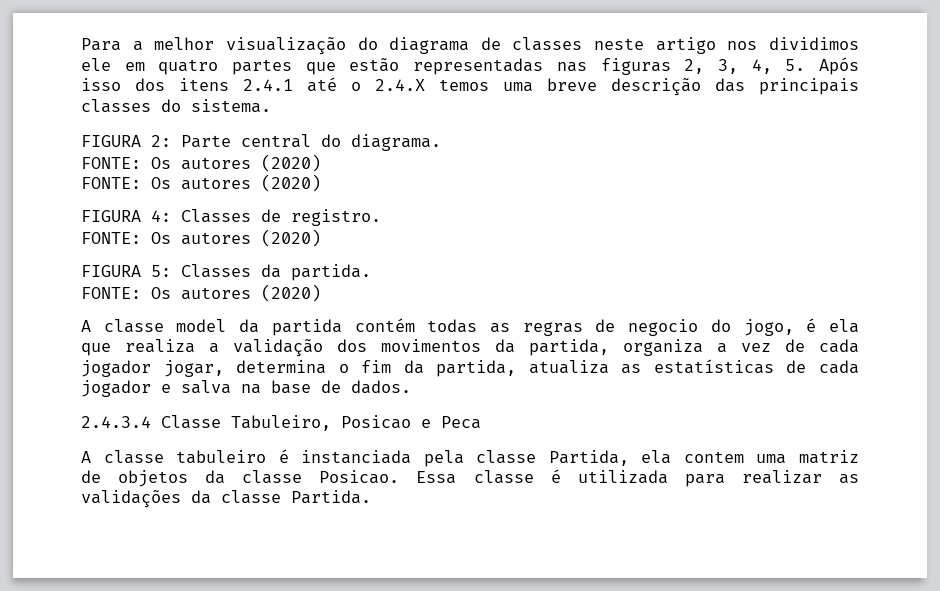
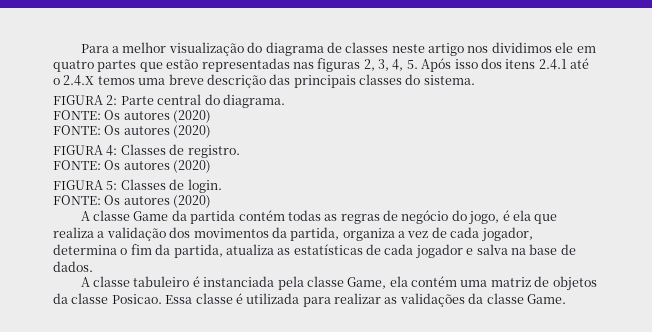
[261,264,371,281] da partida. -> [169,179,222,193] de login.
[176,319,227,332] model -> [133,211,169,221] Game
[628,319,699,336] negocio -> [401,210,449,224] negócio
[81,360,224,377] jogador jogar, -> [481,227,533,242] jogador,
[81,415,481,431] // 2.4.3.4 Classe Tabuleiro, Posicao e Peca -> (93, 266) none
[548,450,744,466] Partida, ela contem -> [347,276,458,289] Game, ela contém
[291,490,371,504] Partida. -> [526,294,566,304] Game.

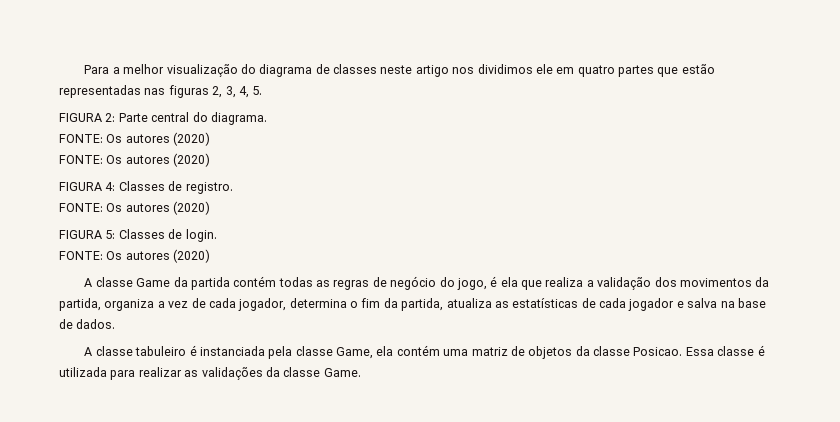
[421,58,589,72] [53,74,475,88] Após isso dos itens 2.4.1 até o 2.4.X temos uma breve descrição das principais classes do sistema. -> (263, 90) none

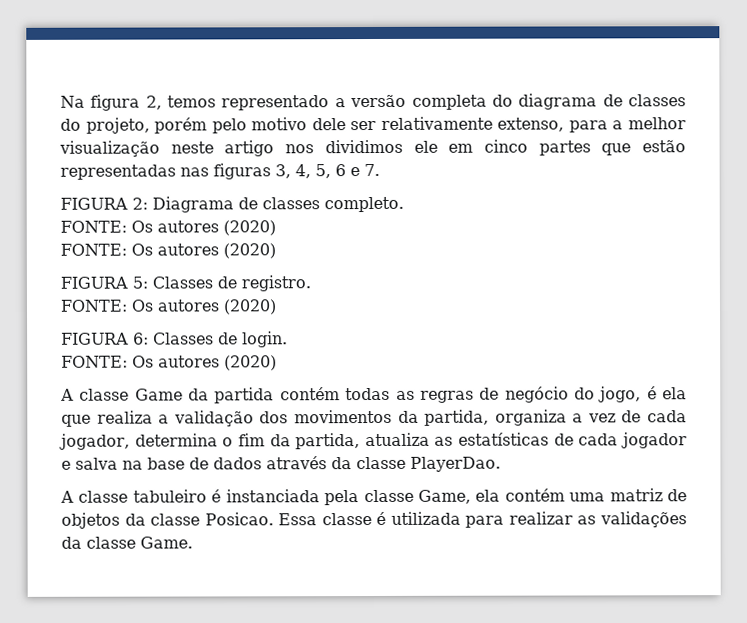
[84,64,378,77] Para a melhor visualização do diagrama de classes -> [60,93,686,111] [60,116,686,134] [59,140,160,157] Na figura 2, temos representado a versão completa do diagrama de classes do projeto, porém pelo motivo dele ser relativamente extenso, para a melhor visualização
[577,65,615,77] quatro -> [483,139,528,153] cinco
[212,86,223,98] 2, -> (271, 171) none
[252,86,263,95] [59,112,267,125] 5. // FIGURA 2: Parte central do diagrama. -> [315,163,380,179] [60,196,404,213] 5, 6 e 7. // FIGURA 2: Diagrama de classes completo.
[105,182,116,191] 4: -> [132,276,148,289] 5:
[105,230,116,239] 5: -> [133,332,149,345] 6:
[76,319,116,329] dados. -> [213,456,501,472] dados através da classe PlayerDao.

